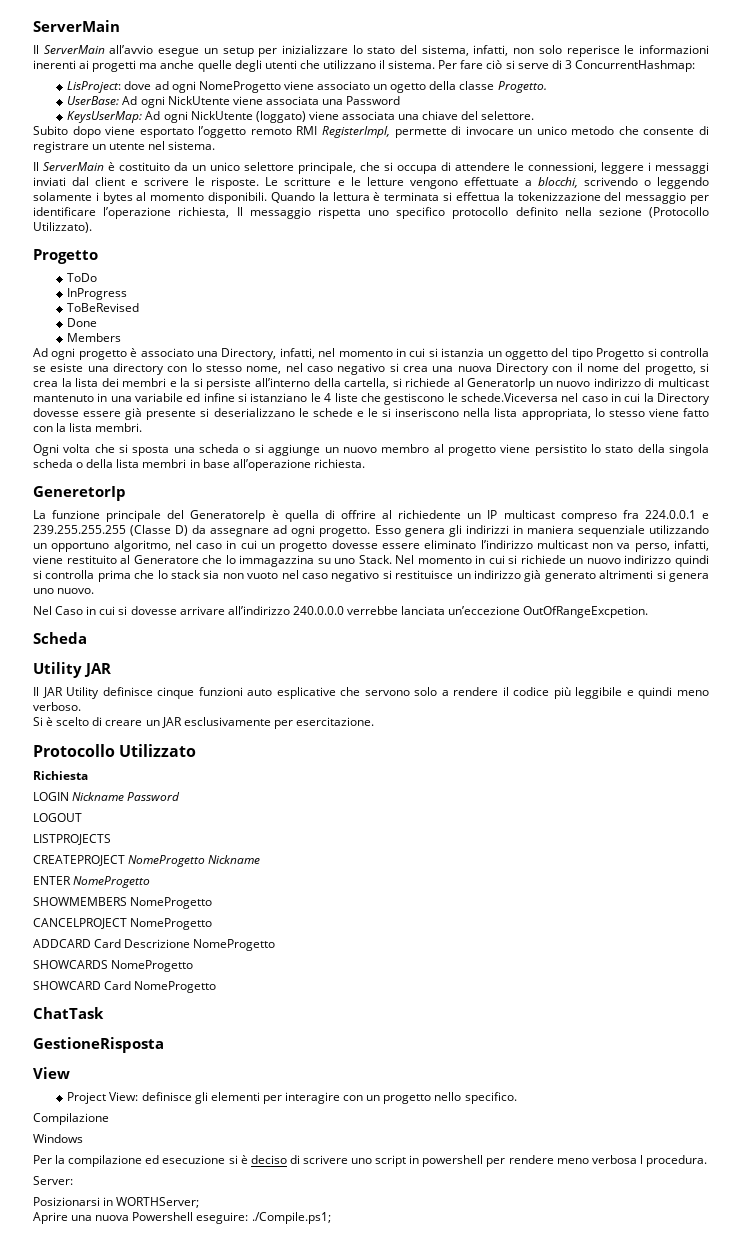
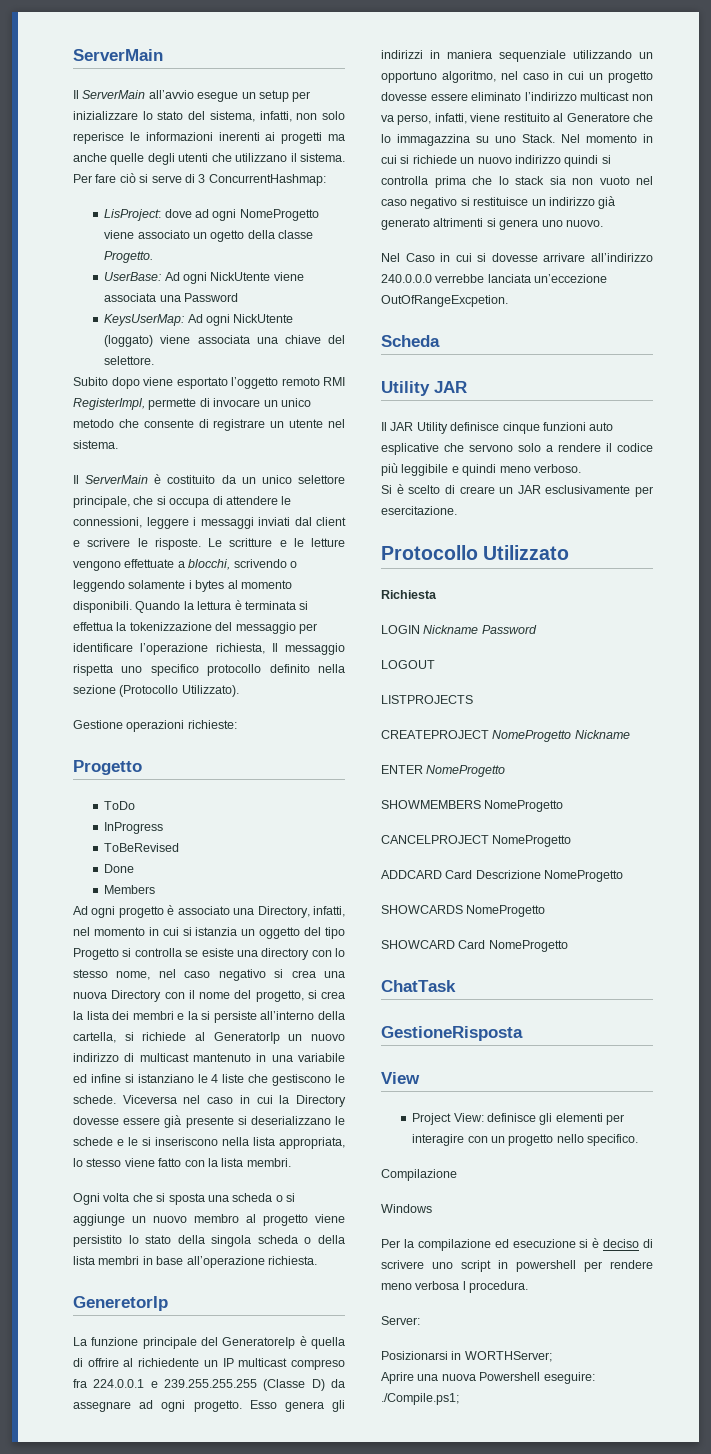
(92, 227) none -> [73,720,237,732] // Gestione operazioni richieste:
[460,393,558,402] schede.Viceversa -> [73,1095,177,1104] schede. Viceversa

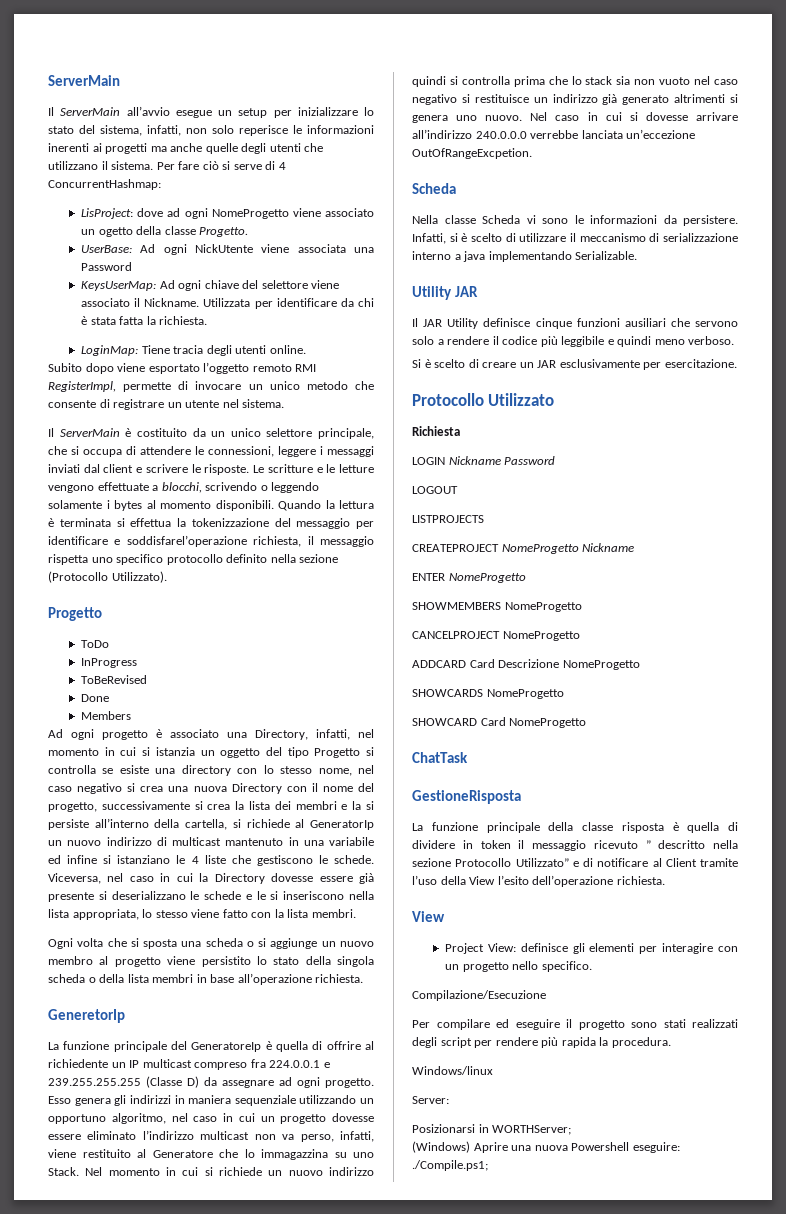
[198,174,206,183] 3 -> [278,162,286,170] 4
[233,314,294,323] [104,335,345,347] [104,356,155,365] NickUtente (loggato) viene associata una chiave del selettore. -> [204,280,340,289] [80,298,374,309] [80,316,208,325] [80,345,306,356] chiave del selettore viene associato il Nickname. Utilizzata per identificare da chi è stata fatta la richiesta. // LoginMap: Tiene tracia degli utenti online.
[140,643,278,655] l’operazione richiesta, Il -> [114,535,314,547] e soddisfarel’operazione richiesta, il
[73,720,237,732] // Gestione operazioni richieste: -> (167, 577) none
(304, 996) none -> [101,801,190,810] successivamente
[122,1095,177,1104] Viceversa -> [48,873,101,884] Viceversa,
[381,253,435,262] // Nel Caso -> [530,112,580,121] Nel caso
(440, 341) none -> [412,215,738,226] [412,233,738,244] [412,251,638,262] // Nella classe Scheda vi sono le informazioni da persistere. Infatti, si è scelto di utilizzare il meccanismo di serializzazione interno a java implementando Serializable.
[589,422,614,431] [381,443,439,455] auto esplicative -> [624,318,666,327] ausiliari
(523, 1033) none -> [412,822,738,833] [412,840,738,851] [412,858,738,867] [412,875,665,887] // La funzione principale della classe risposta è quella di dividere in token il messaggio ricevuto ” descritto nella sezione Protocollo Utilizzato” e di notificare al Client tramite l’uso della View l’esito dell’operazione richiesta.
[381,1169,457,1181] [381,1204,432,1213] [381,1238,653,1251] [381,1260,653,1272] [381,1281,466,1290] Compilazione // Windows // Per la compilazione ed esecuzione si è deciso di scrivere uno script in powershell per rendere meno verbosa l -> [412,990,546,1001] [412,1019,738,1030] [412,1037,609,1048] Compilazione/Esecuzione // Per compilare ed eseguire il progetto sono stati realizzati degli script per rendere più rapida la
(529, 1287) none -> [412,1066,493,1075] // Windows/linux
(552, 1356) none -> [412,1141,470,1153] (Windows)

